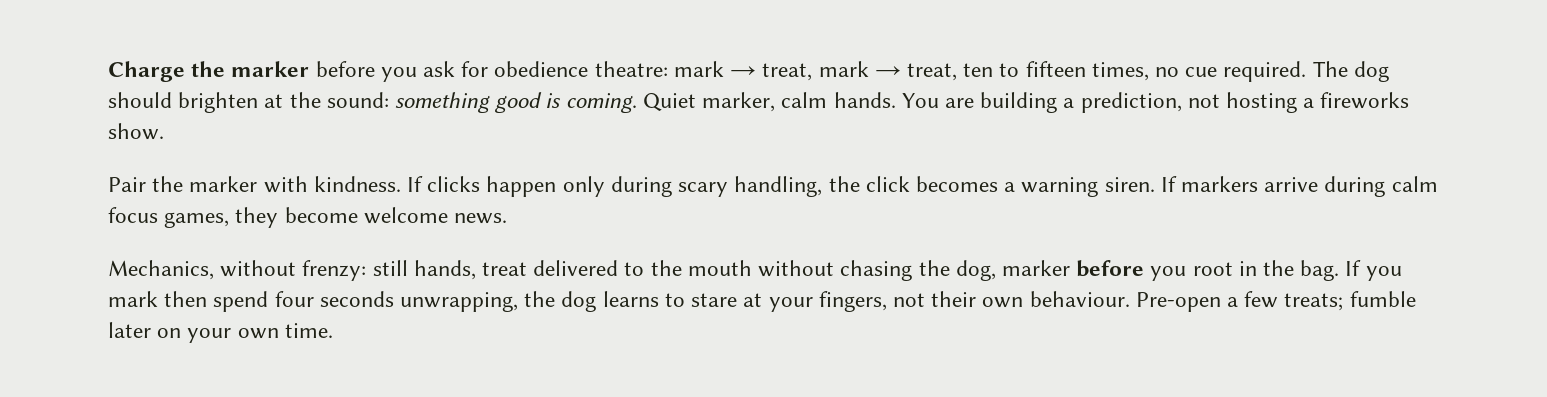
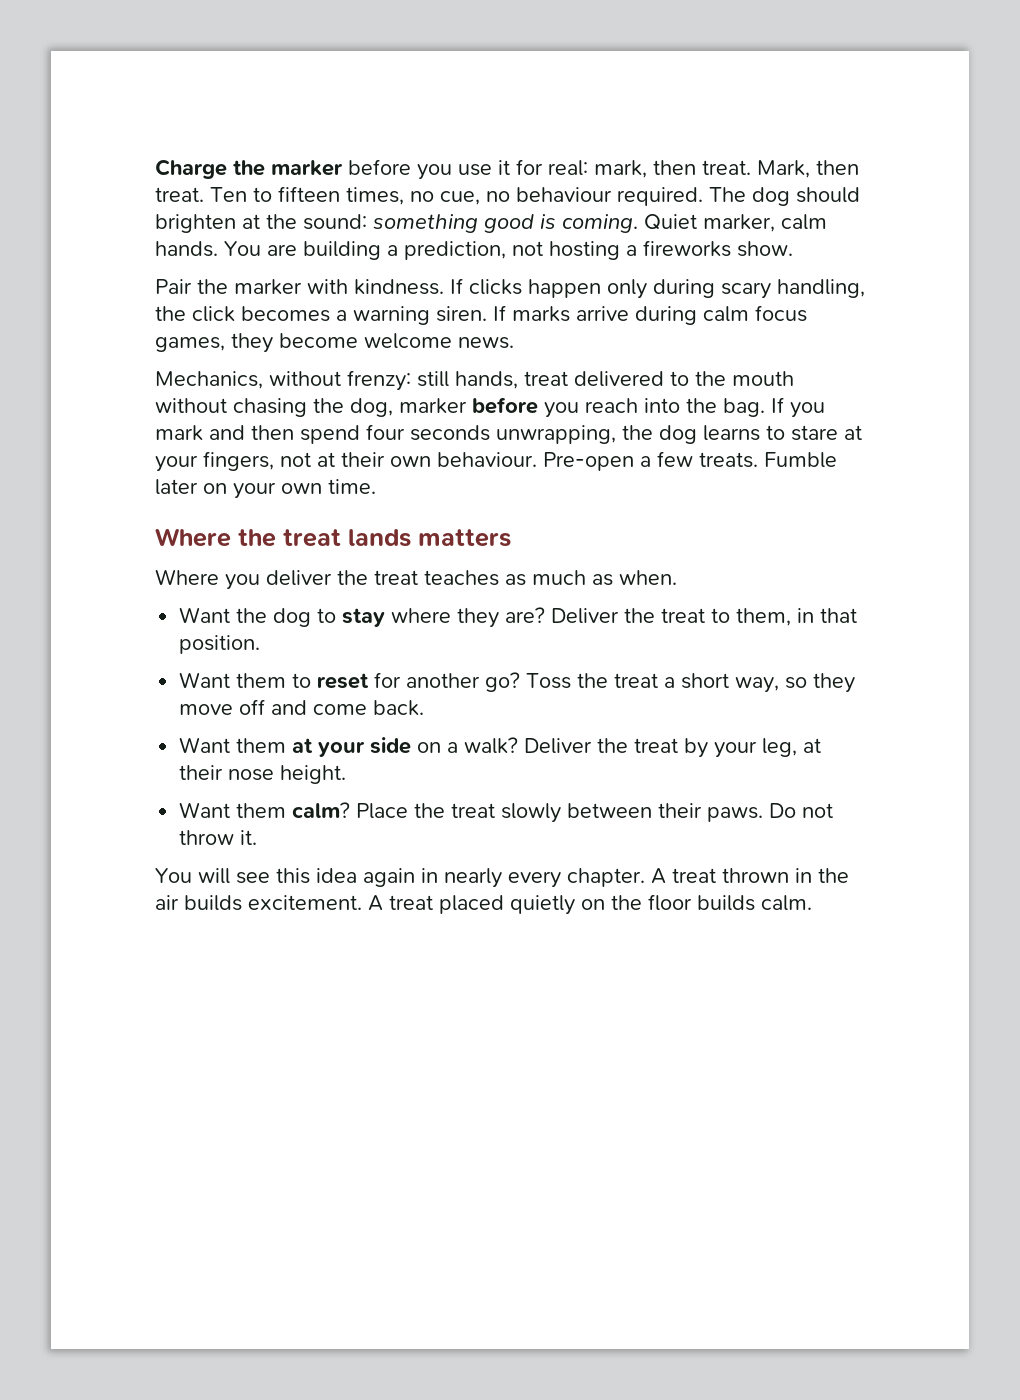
[423,61,994,81] ask for obedience theatre: mark → treat, mark → treat, ten -> [458,159,859,178] [155,187,247,202] use it for real: mark, then treat. Mark, then treat. Ten
[1185,67,1218,77] cue -> [440,187,612,205] cue, no behaviour
[1180,176,1258,192] markers -> [512,306,570,322] marks
[1192,261,1257,276] root in -> [585,398,680,413] reach into
(158, 299) none -> [209,425,245,440] and
(925, 300) none -> [317,452,335,467] at
[1284,291,1416,311] treats; fumble -> [699,452,837,468] treats. Fumble
(333, 330) none -> [155,528,511,547] [155,569,677,590] [179,607,858,628] [179,635,261,654] [179,672,856,693] [179,699,425,716] [179,737,822,758] [179,765,347,784] [179,802,834,823] [179,830,258,845] [155,868,849,888] [155,894,812,915] // Where the treat lands matters // Where you deliver the treat teaches as much as when. // Want the dog to stay where they are? Deliver the treat to them, in that position. // Want them to reset for another go? Toss the treat a short way, so they move off and come back. // Want them at your side on a walk? Deliver the treat by your leg, at their nose height. // Want them calm? Place the treat slowly between their paws. Do not throw it. // You will see this idea again in nearly every chapter. A treat thrown in the air builds excitement. A treat placed quietly on the floor builds calm.

